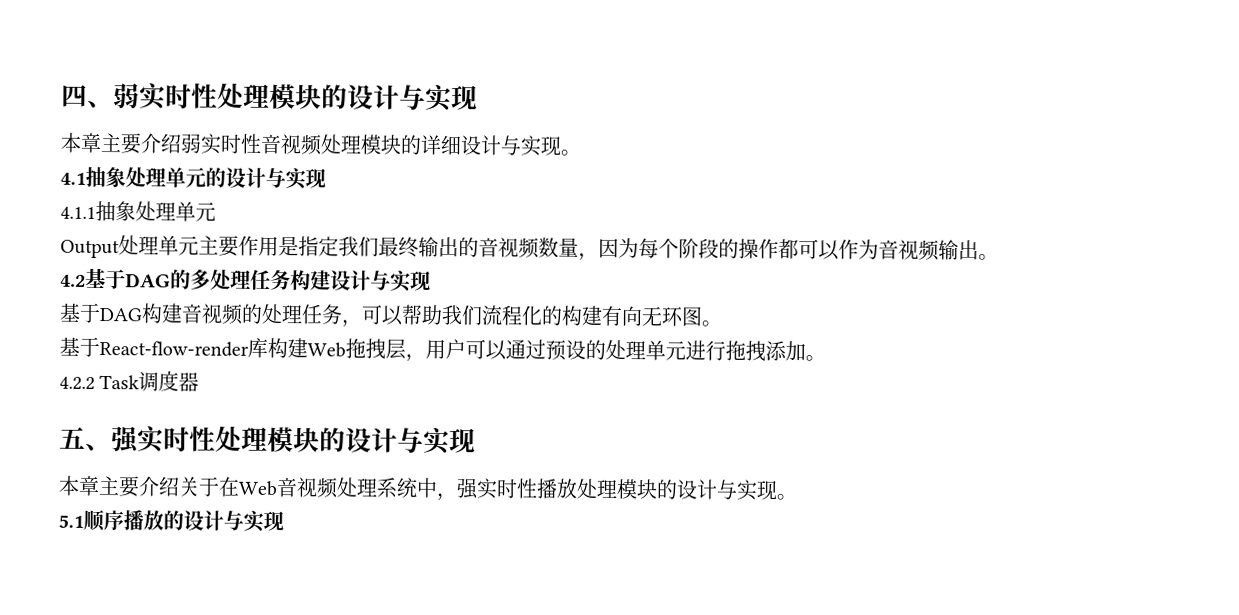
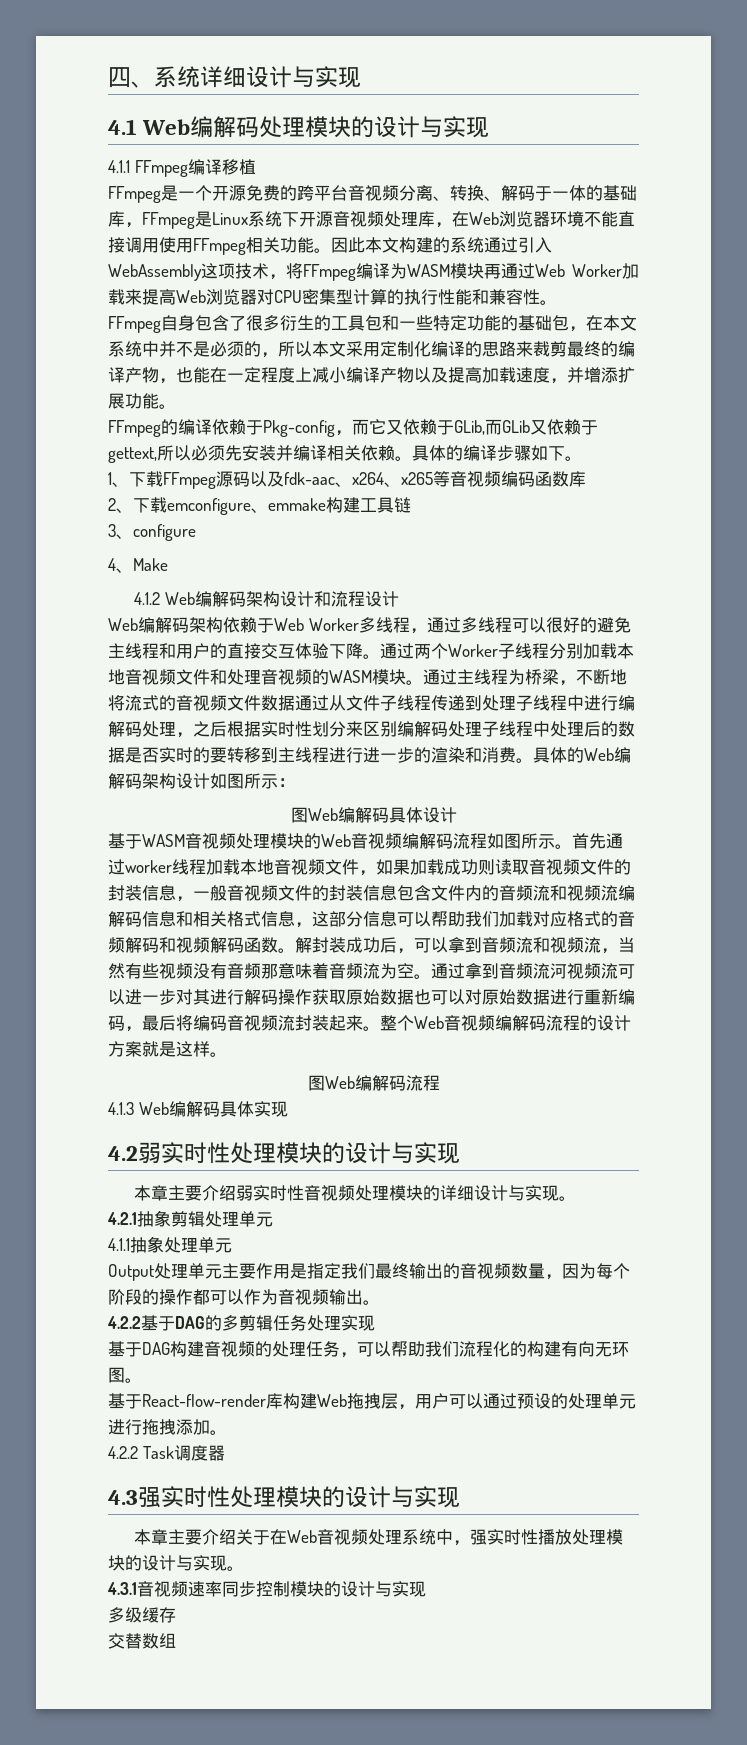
(114, 104) none -> [154,66,361,88] [108,116,490,138] [108,159,256,177] [108,185,637,203] [108,211,635,229] [108,237,552,255] [108,263,639,281] [108,289,557,305] [108,315,637,333] [108,341,635,358] [108,367,635,384] [108,393,176,409] [108,419,598,437] [108,445,582,463] [108,471,586,489] [108,497,411,515] [108,524,196,541] [108,558,168,573] [134,591,399,607] [108,617,631,634] [108,643,634,659] [108,669,627,686] [108,695,635,711] [108,721,635,738] [108,747,631,763] [108,773,295,789] [290,807,457,823] [108,833,623,849] [108,859,631,876] [108,885,635,902] [108,911,635,928] [108,937,635,954] [108,963,635,979] [108,989,635,1005] [108,1015,631,1032] [108,1041,227,1057] [307,1075,440,1091] [108,1101,288,1117] [108,1146,138,1161] 系统详细设计与实现 // 4.1 Web编解码处理模块的设计与实现 // 4.1.1 FFmpeg编译移植 // FFmpeg是一个开源免费的跨平台音视频分离、转换、解码于一体的基础库，FFmpeg是Linux系统下开源音视频处理库，在Web浏览器环境不能直接调用使用FFmpeg相关功能。因此本文构建的系统通过引入WebAssembly这项技术，将FFmpeg编译为WASM模块再通过Web Worker加载来提高Web浏览器对CPU密集型计算的执行性能和兼容性。 // FFmpeg自身包含了很多衍生的工具包和一些特定功能的基础包，在本文系统中并不是必须的，所以本文采用定制化编译的思路来裁剪最终的编译产物，也能在一定程度上减小编译产物以及提高加载速度，并增添扩展功能。 // FFmpeg的编译依赖于Pkg-config，而它又依赖于GLib,而GLib又依赖于gettext,所以必须先安装并编译相关依赖。具体的编译步骤如下。 // 1、下载FFmpeg源码以及fdk-aac、x264、x265等音视频编码函数库 // 2、下载emconfigure、emmake构建工具链 // 3、configure // 4、Make // 4.1.2 Web编解码架构设计和流程设计 // Web编解码架构依赖于Web Worker多线程，通过多线程可以很好的避免主线程和用户的直接交互体验下降。通过两个Worker子线程分别加载本地音视频文件和处理音视频的WASM模块。通过主线程为桥梁，不断地将流式的音视频文件数据通过从文件子线程传递到处理子线程中进行编解码处理，之后根据实时性划分来区别编解码处理子线程中处理后的数据是否实时的要转移到主线程进行进一步的渲染和消费。具体的Web编解码架构设计如图所示： // 图Web编解码具体设计 // 基于WASM音视频处理模块的Web音视频编解码流程如图所示。首先通过worker线程加载本地音视频文件，如果加载成功则读取音视频文件的封装信息，一般音视频文件的封装信息包含文件内的音频流和视频流编解码信息和相关格式信息，这部分信息可以帮助我们加载对应格式的音频解码和视频解码函数。解封装成功后，可以拿到音频流和视频流，当然有些视频没有音频那意味着音频流为空。通过拿到音频流河视频流可以进一步对其进行解码操作获取原始数据也可以对原始数据进行重新编码，最后将编码音视频流封装起来。整个Web音视频编解码流程的设计方案就是这样。 // 图Web编解码流程 // 4.1.3 Web编解码具体实现 // 4.2
[60,166,326,190] 4.1抽象处理单元的设计与实现 -> [107,1210,273,1227] 4.2.1抽象剪辑处理单元
[60,274,86,287] 4.2 -> [107,1316,141,1329] 4.2.2
[210,269,391,291] 处理任务构建设计与 -> [239,1315,341,1331] 剪辑任务处理
[59,426,112,452] 五、 -> [108,1490,138,1505] 4.3
[58,509,284,532] 5.1顺序播放的设计与实现 -> [107,1581,426,1597] [108,1607,176,1623] [108,1633,176,1649] 4.3.1音视频速率同步控制模块的设计与实现 // 多级缓存 // 交替数组

